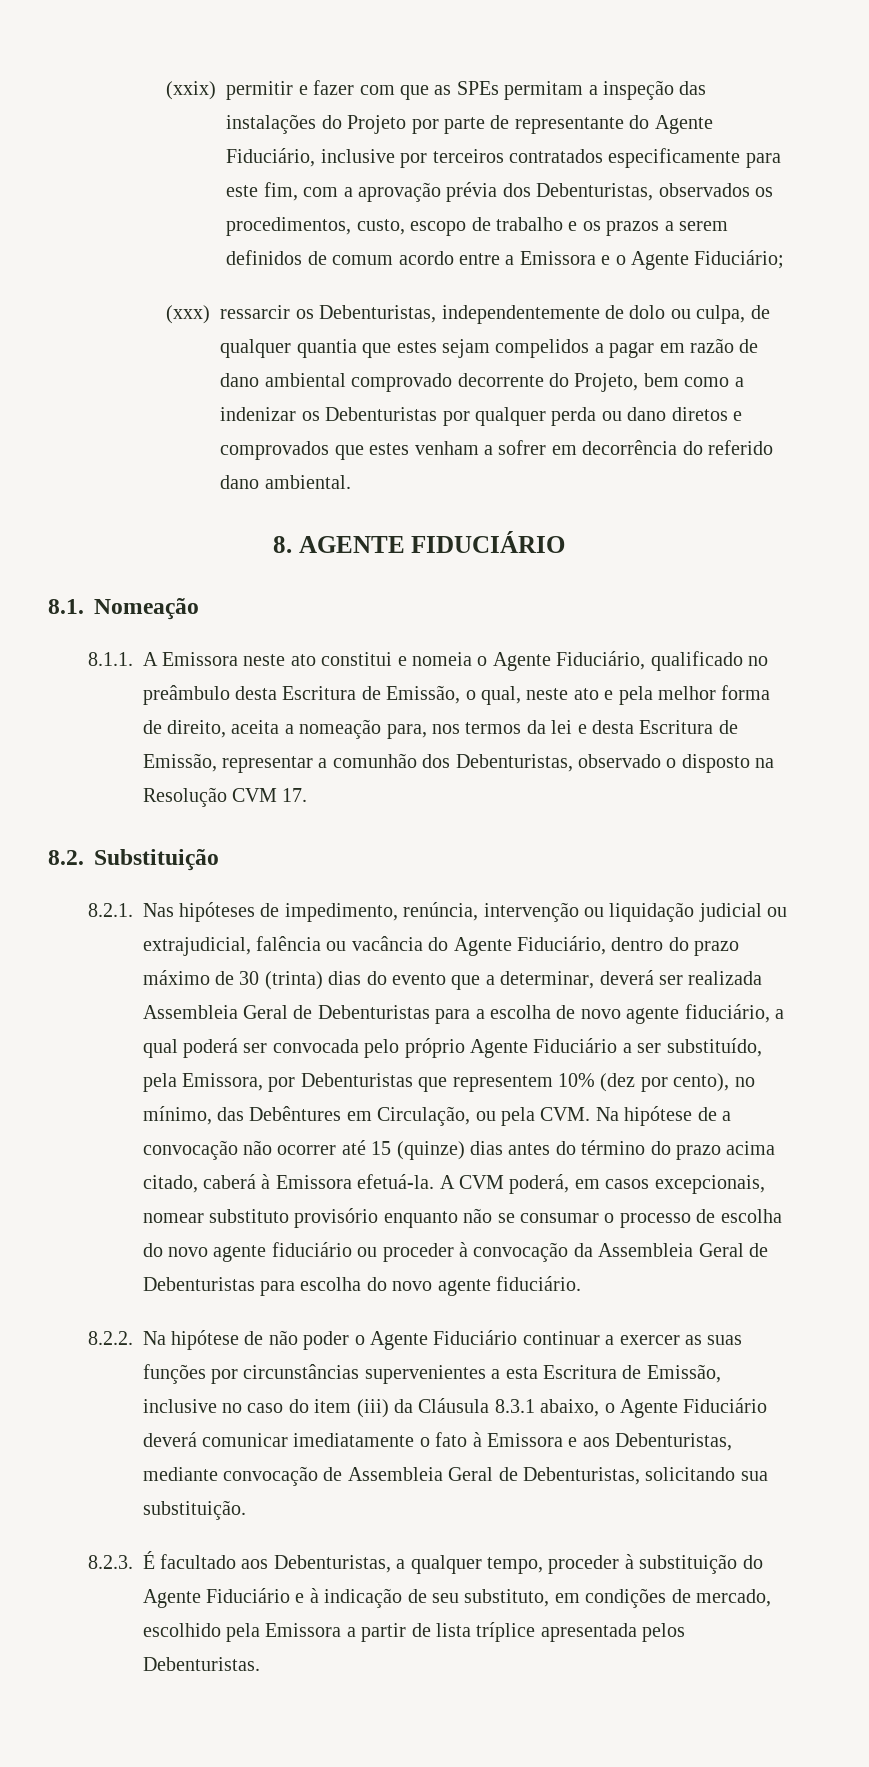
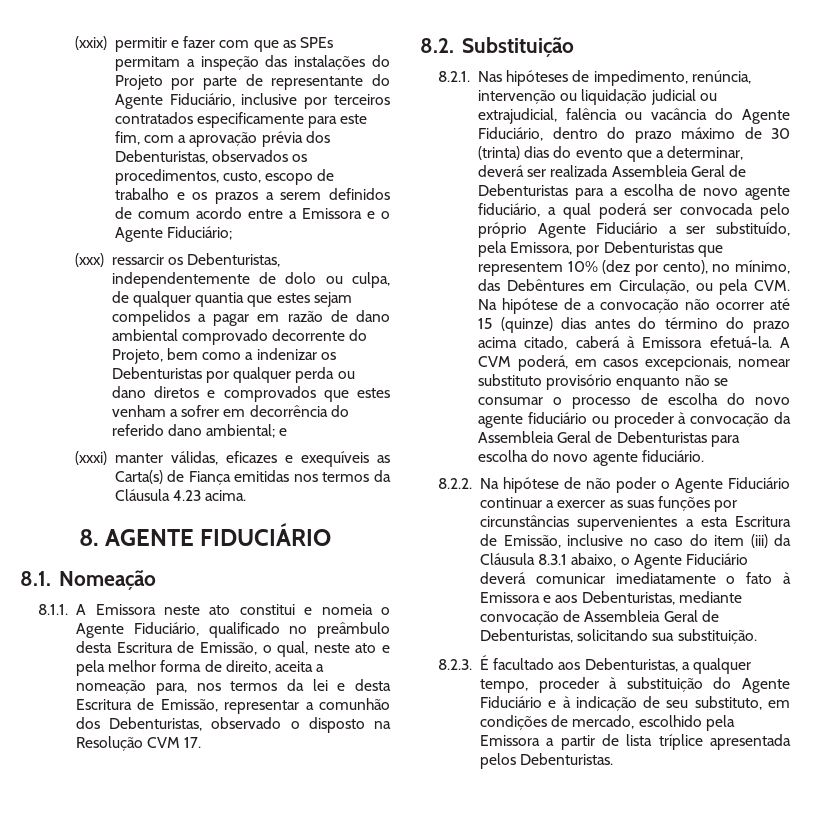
[264,475,351,489] ambiental. -> [206,424,288,438] [75,451,390,467] [114,470,392,485] [114,489,247,501] ambiental; e // (xxxi) manter válidas, eficazes e exequíveis as Carta(s) de Fiança emitidas nos termos da Cláusula 4.23 acima.

